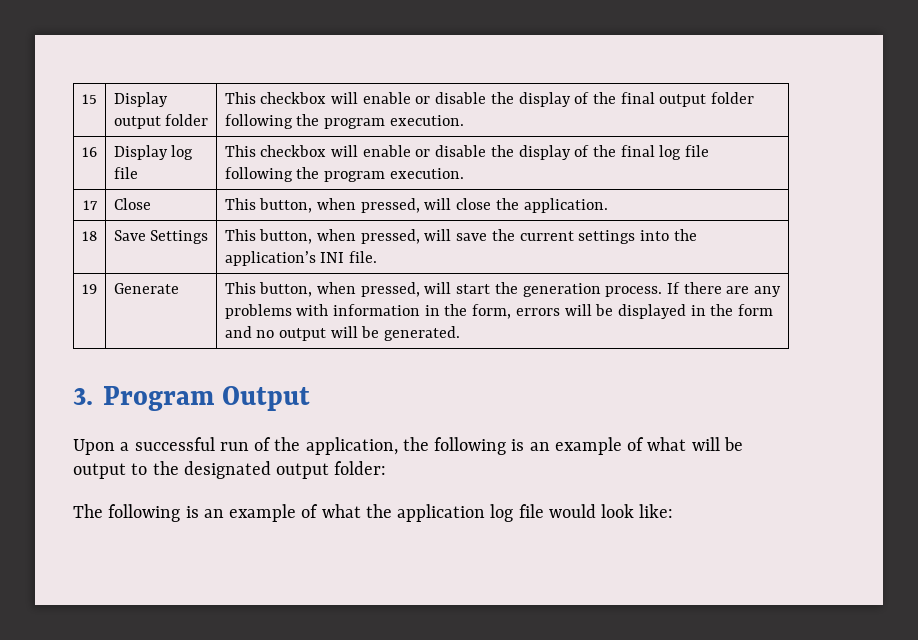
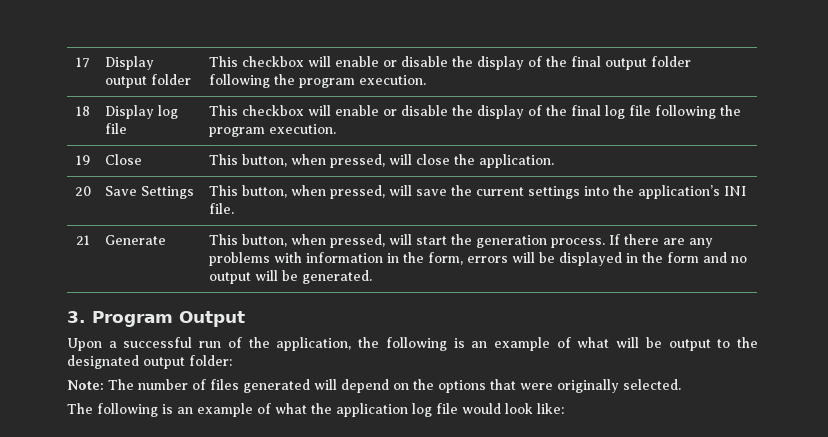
[82,94,97,104] 15 -> [76,57,90,68] 17
[82,147,97,157] 16 -> [76,106,90,116] 18
[82,200,98,210] 17 -> [76,155,90,165] 19
[82,231,97,241] 18 -> [75,186,91,196] 20
[82,284,97,294] 19 -> [76,235,90,245] 21
(387, 468) none -> [67,379,681,393] // Note: The number of files generated will depend on the options that were originally selected.

